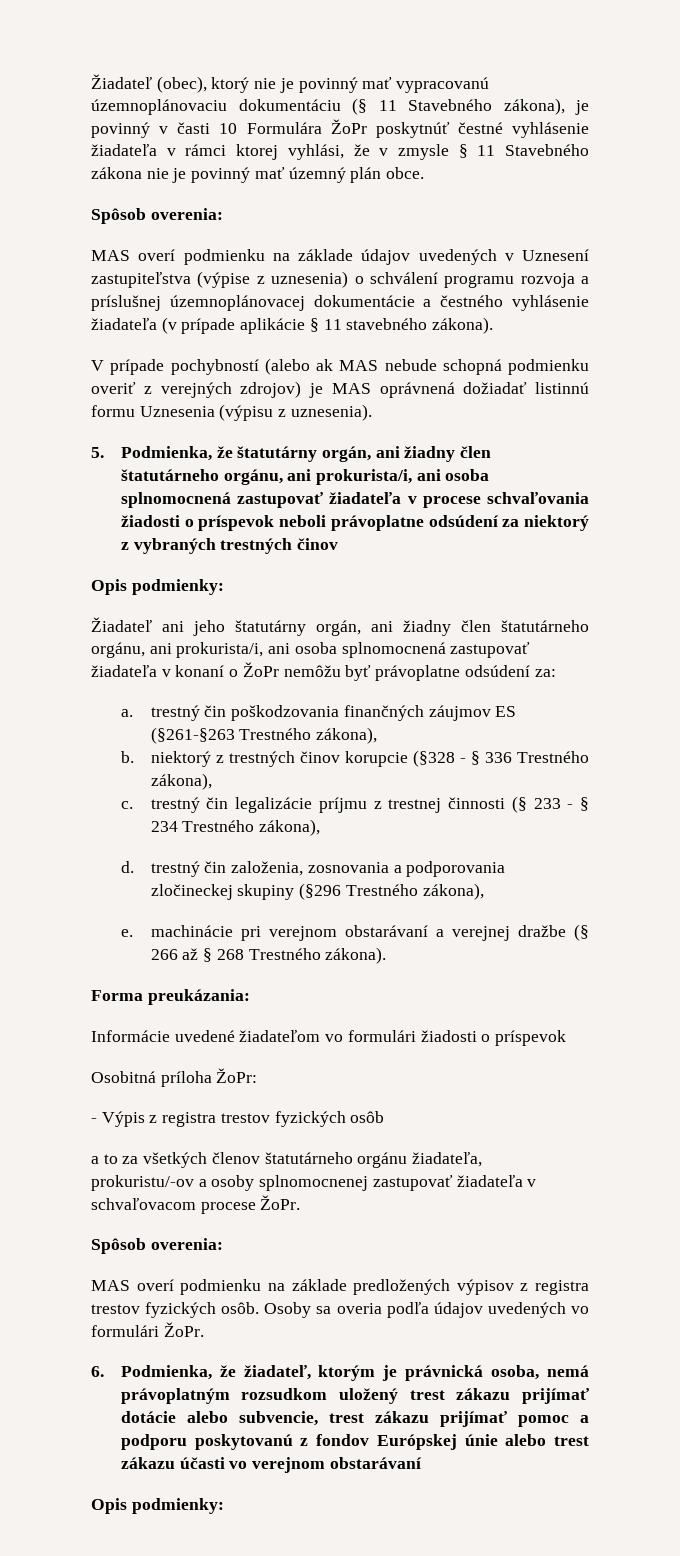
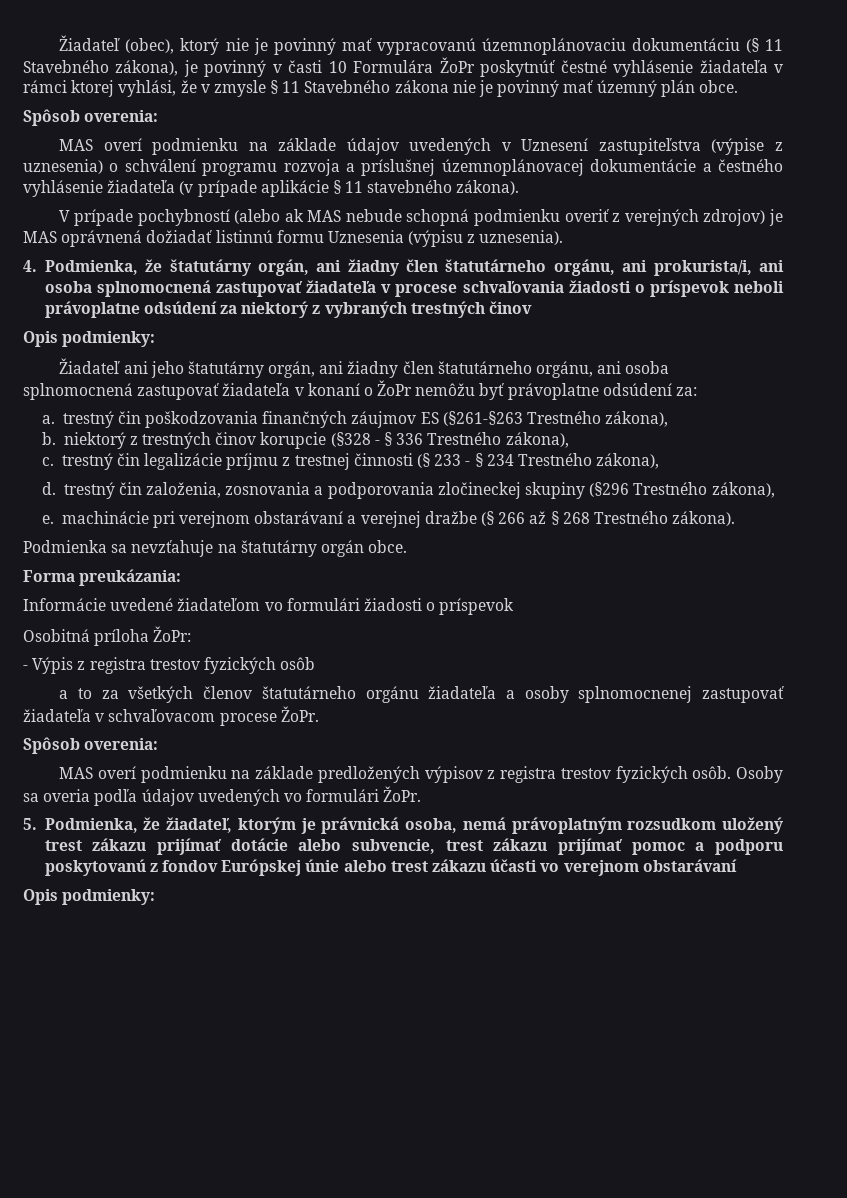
[91,447,104,458] 5. -> [23,260,37,272] 4.
[176,642,291,658] prokurista/i, ani -> (622, 367) none
(387, 955) none -> [23,540,408,557] // Podmienka sa nevzťahuje na štatutárny orgán obce.
[412,1152,483,1167] [91,1175,194,1191] žiadateľa, prokuristu/-ov -> [428,686,497,699] žiadateľa
[91,1366,104,1377] 6. -> [23,818,37,830] 5.

